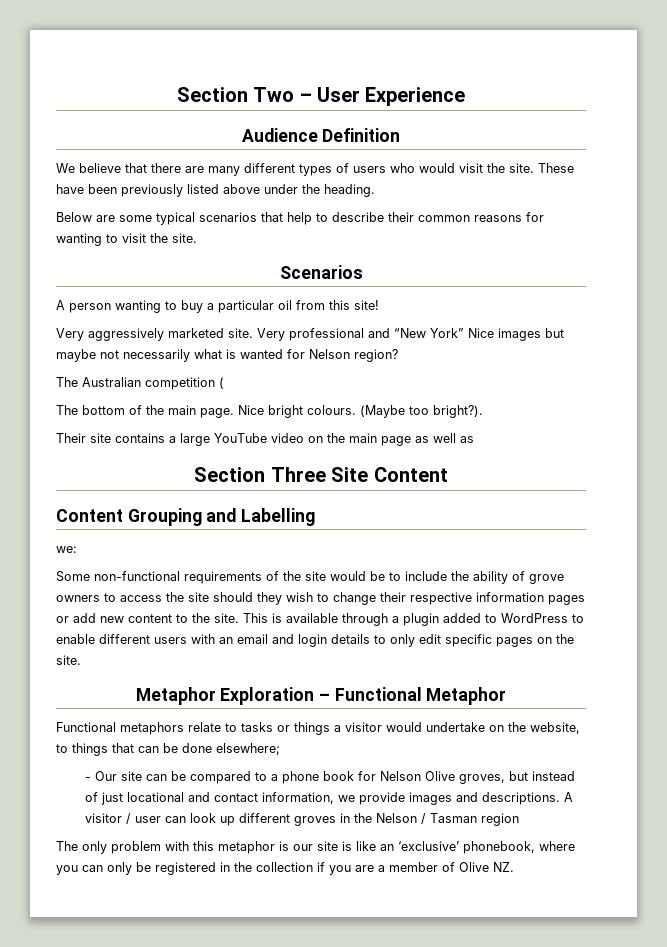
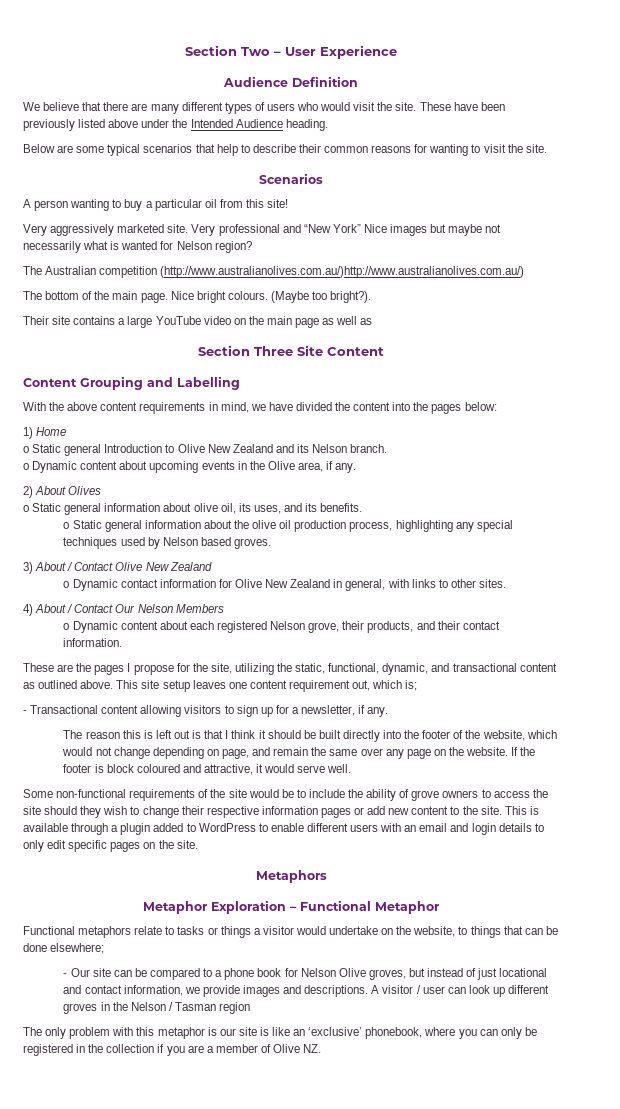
(320, 189) none -> [190,119,283,128] Intended Audience
[219,377,224,389] ( -> [160,266,525,278] (http://www.australianolives.com.au/)http://www.australianolives.com.au/)
[56,546,77,553] we: -> [23,402,497,414] [23,427,67,439] [23,444,388,456] [23,461,357,473] [23,486,102,498] [23,503,363,515] [63,520,513,532] [63,537,272,549] [23,562,212,574] [63,579,506,591] [23,604,224,616] [63,621,500,633] [63,638,123,647] [23,663,557,675] [23,680,418,692] [23,705,389,717] [63,730,557,742] [62,747,536,759] [63,764,352,775] With the above content requirements in mind, we have divided the content into the pages below: // 1) Home // o Static general Introduction to Olive New Zealand and its Nelson branch. // o Dynamic content about upcoming events in the Olive area, if any. // 2) About Olives // o Static general information about olive oil, its uses, and its benefits. // o Static general information about the olive oil production process, highlighting any special techniques used by Nelson based groves. // 3) About / Contact Olive New Zealand // o Dynamic contact information for Olive New Zealand in general, with links to other sites. // 4) About / Contact Our Nelson Members // o Dynamic content about each registered Nelson grove, their products, and their contact information. // These are the pages I propose for the site, utilizing the static, functional, dynamic, and transactional content as outlined above. This site setup leaves one content requirement out, which is; // - Transactional content allowing visitors to sign up for a newsletter, if any. // The reason this is left out is that I think it should be built directly into the footer of the website, which would not change depending on page, and remain the same over any page on the website. If the footer is block coloured and attractive, it would serve well.
(81, 660) none -> [255,870,327,883] // Metaphors

